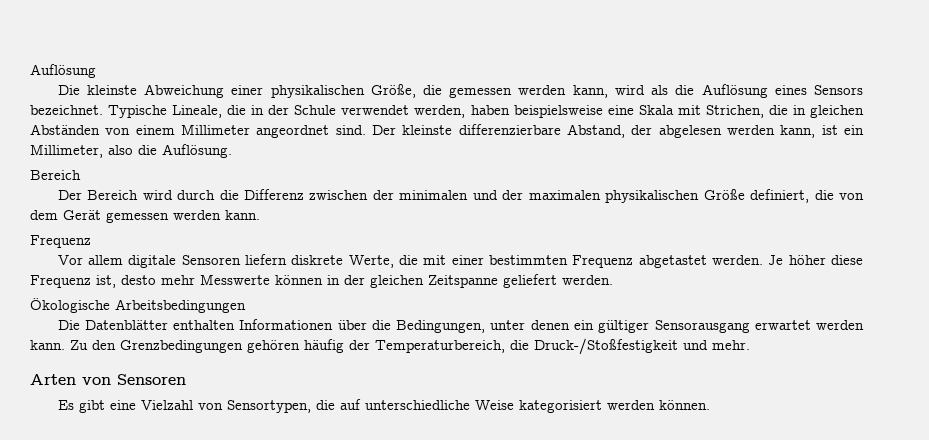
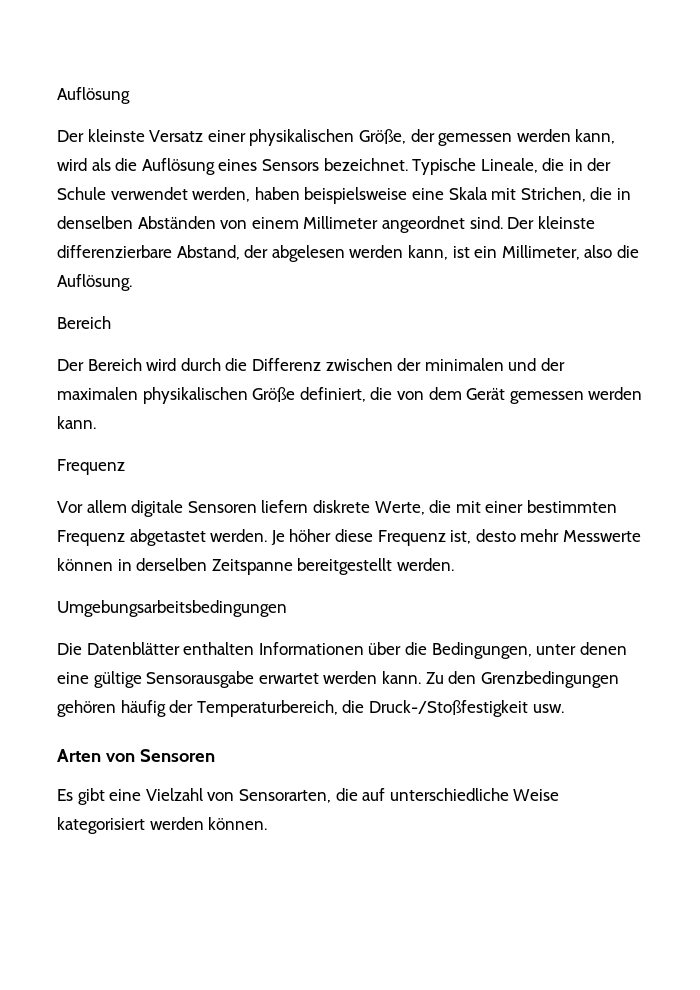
[57,84,225,98] Die kleinste Abweichung -> [57,129,204,142] Der kleinste Versatz
[423,85,443,95] die -> [410,129,435,142] der
[809,105,864,118] gleichen -> [57,216,133,229] denselben
[344,274,557,288] der gleichen Zeitspanne geliefert -> [136,558,393,575] derselben Zeitspanne bereitgestellt
[30,298,246,313] Ökologische Arbeitsbedingungen -> [57,600,287,617] Umgebungsarbeitsbedingungen
[573,320,750,333] ein gültiger Sensorausgang -> [57,671,255,688] eine gültige Sensorausgabe
[683,340,750,350] und mehr. -> [532,704,564,713] usw.
[226,400,311,413] Sensortypen, -> [238,789,331,803] Sensorarten,

